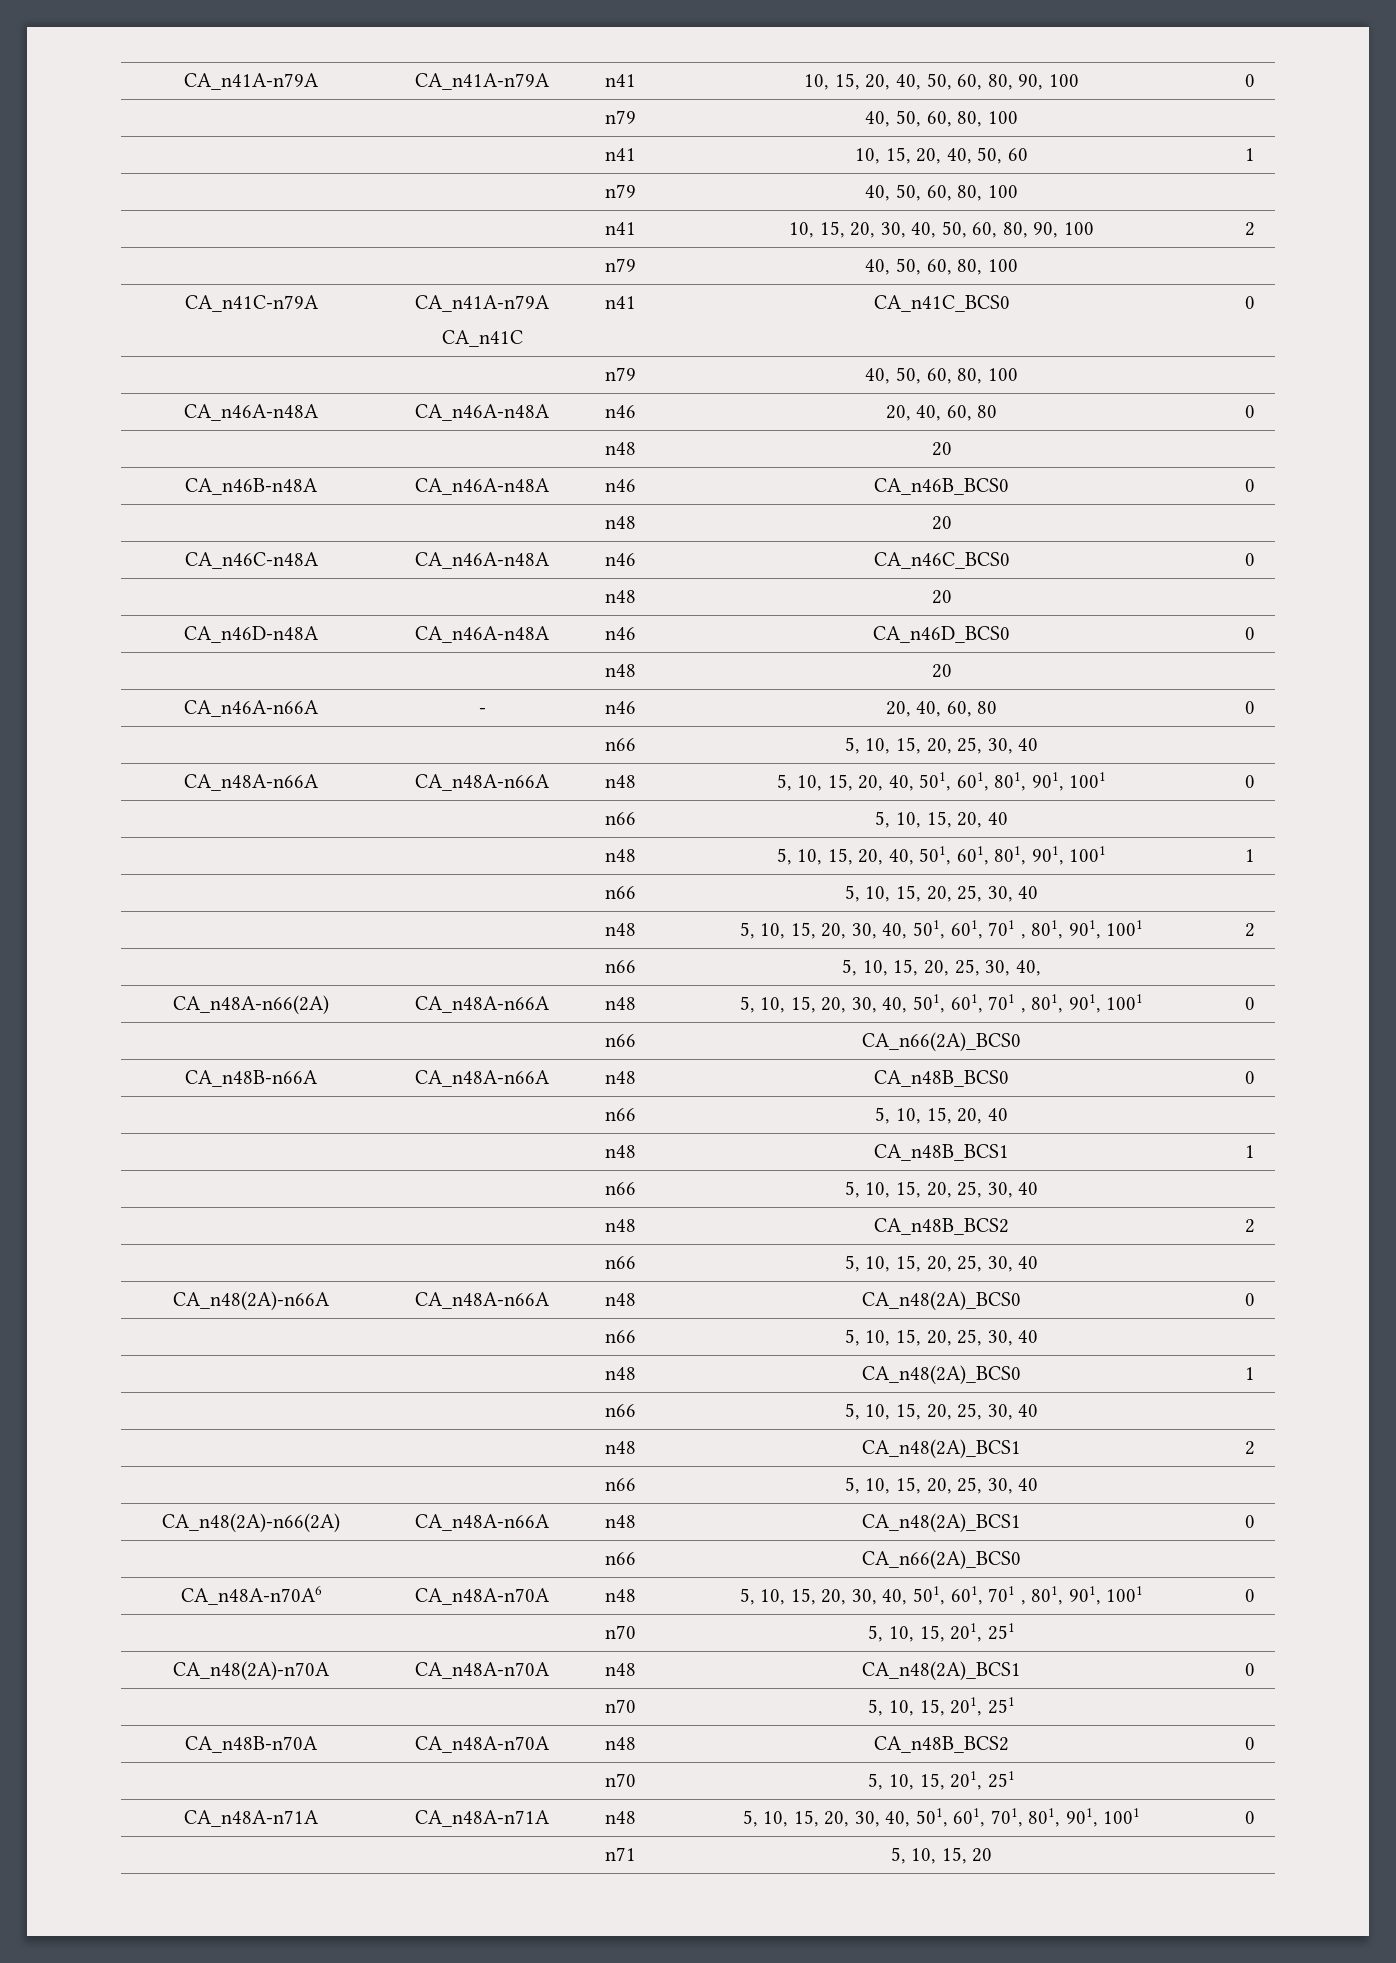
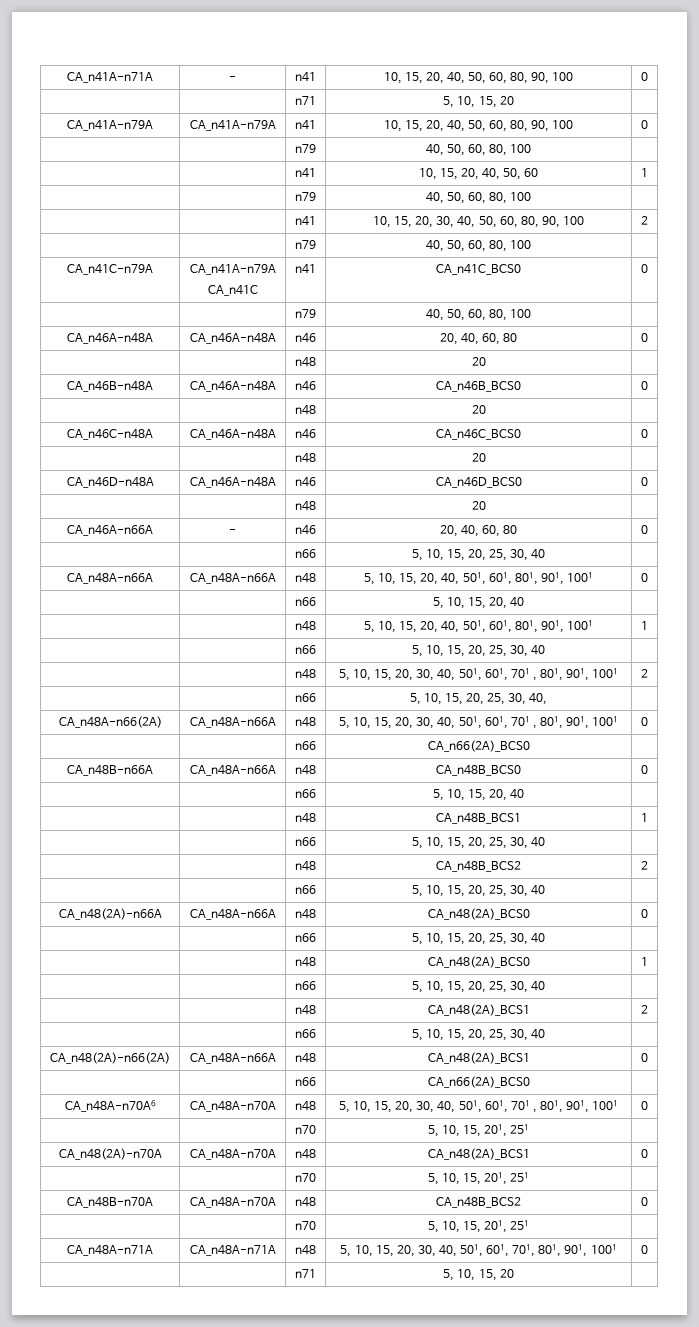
(184, 81) none -> [67,72,153,83] [229,76,236,81] [295,72,316,82] [383,72,574,84] [641,72,648,81] [295,96,316,105] [443,96,514,108] CA_n41A-n71A | - | n41 | 10, 15, 20, 40, 50, 60, 80, 90, 100 | 0 // | | n71 | 5, 10, 15, 20 | //

